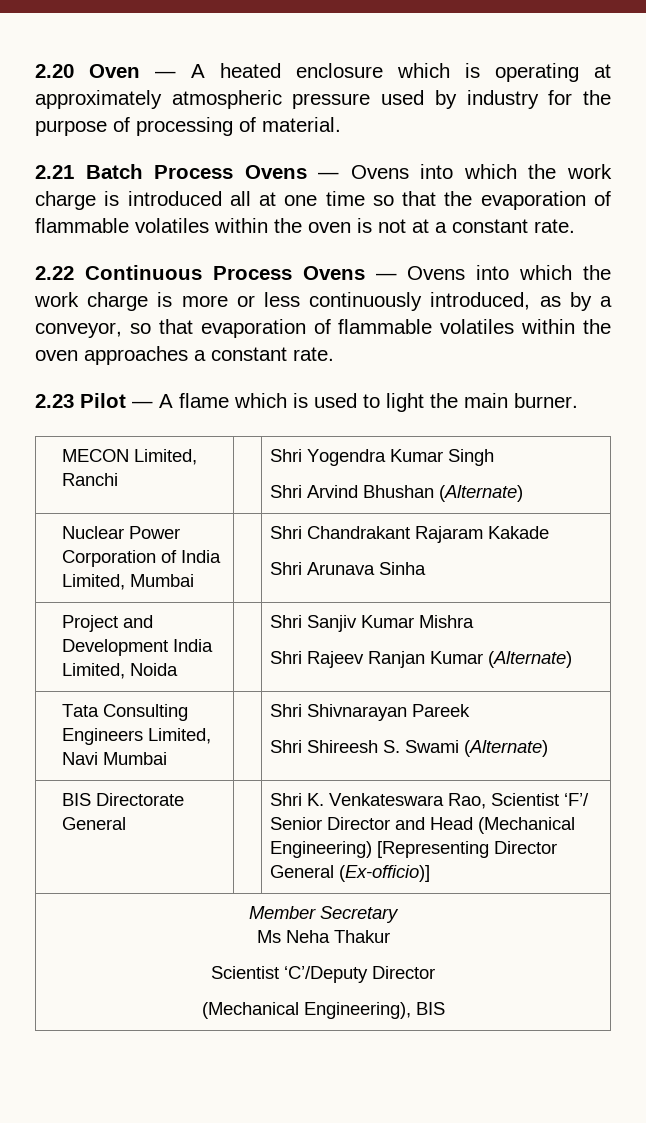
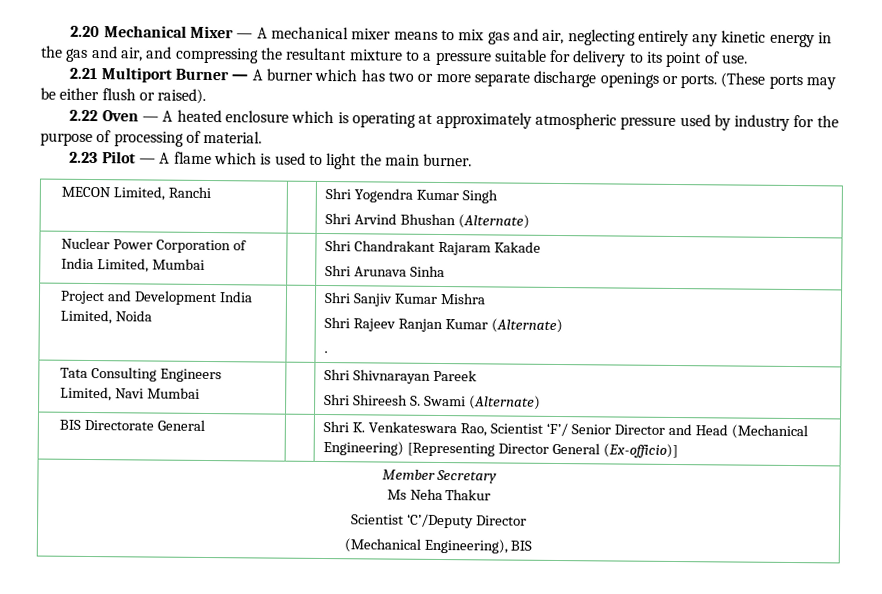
(74, 71) none -> [103,25,833,48] [41,45,749,68] [69,67,837,90] [40,87,207,104] [69,109,99,122] Mechanical Mixer — A mechanical mixer means to mix gas and air, neglecting entirely any kinetic energy in the gas and air, and compressing the resultant mixture to a pressure suitable for delivery to its point of use. // 2.21 Multiport Burner — A burner which has two or more separate discharge openings or ports. (These ports may be either flush or raised). // 2.22
[35,164,612,179] [35,191,611,210] [35,218,575,233] [35,265,611,280] [34,292,612,311] [35,319,611,338] [35,346,334,365] // 2.21 Batch Process Ovens — Ovens into which the work charge is introduced all at one time so that the evaporation of flammable volatiles within the oven is not at a constant rate. // 2.22 Continuous Process Ovens — Ovens into which the work charge is more or less continuously introduced, as by a conveyor, so that evaporation of flammable volatiles within the oven approaches a constant rate. -> (263, 137) none
(572, 659) none -> [324,351,329,354] // .

